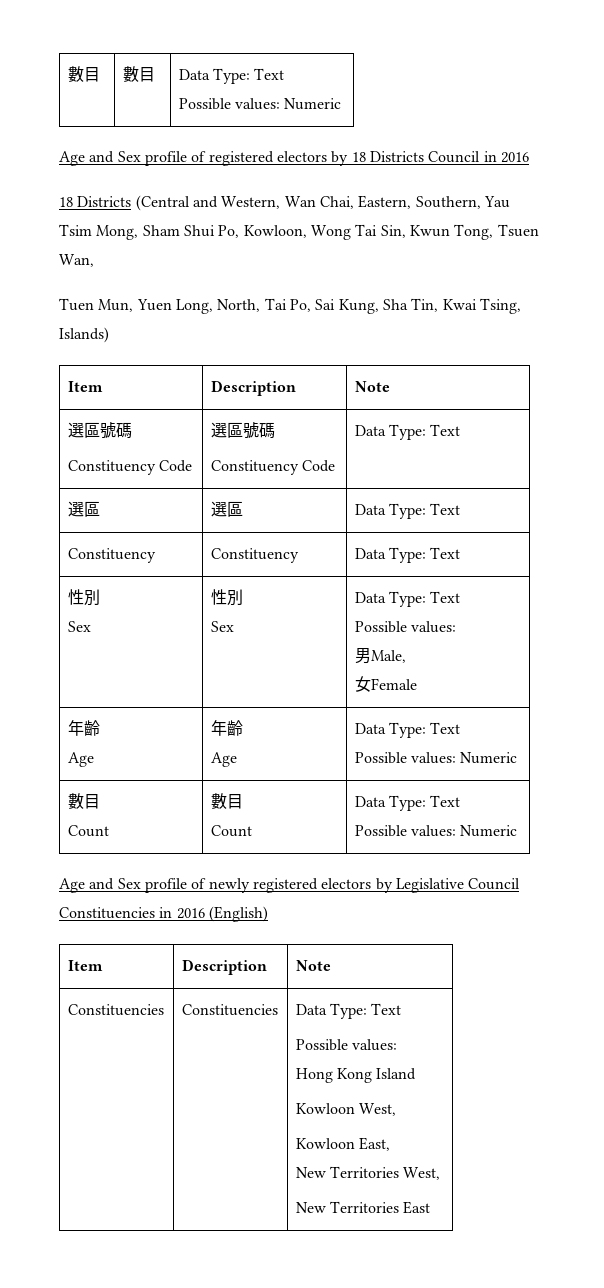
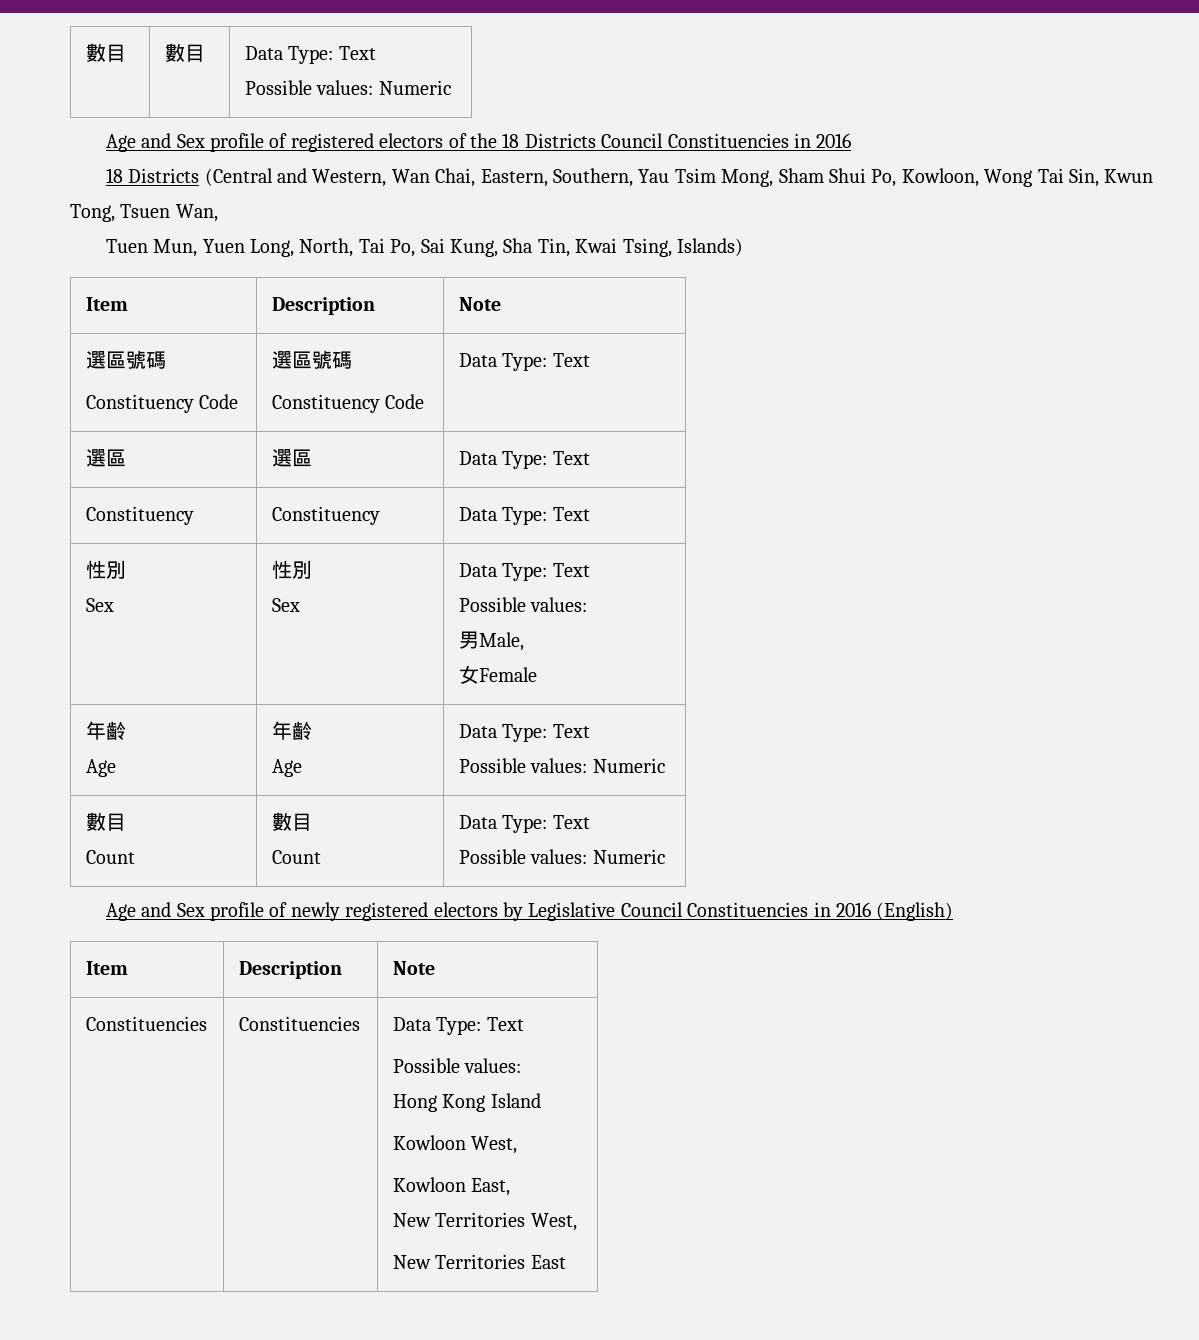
[331,151,349,166] by -> [448,133,497,148] of the
(481, 157) none -> [667,133,789,148] Constituencies

